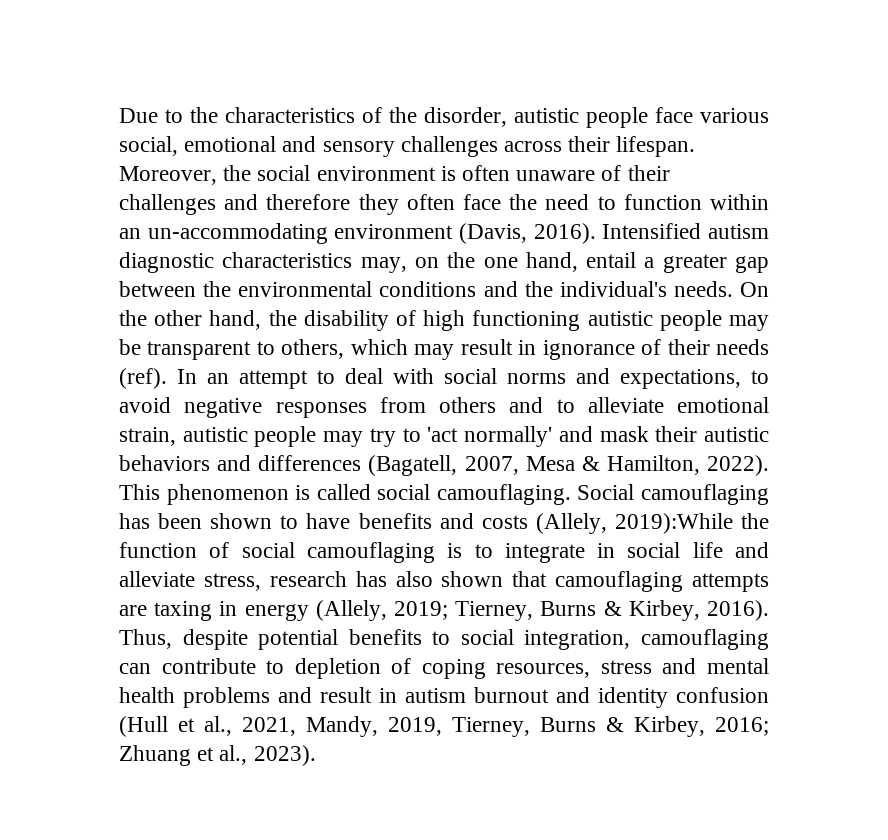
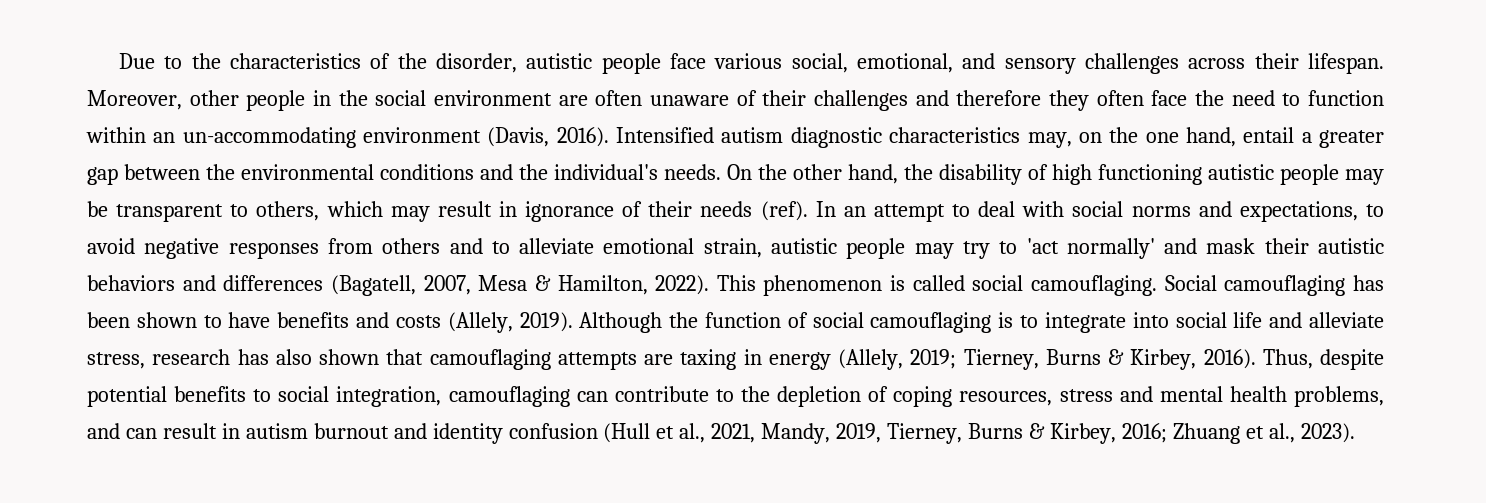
[184,136,277,152] emotional -> [857,53,954,73] emotional,
(217, 175) none -> [189,90,331,111] other people in
[440,166,456,181] is -> [558,95,588,106] are
[614,513,733,534] 2019):While -> [519,312,663,333] 2019). Although
[597,543,616,558] in -> [1132,312,1169,328] into
(285, 667) none -> [740,386,770,402] the
[183,687,312,708] problems and -> [1293,386,1384,407] [87,423,157,439] problems, and can

